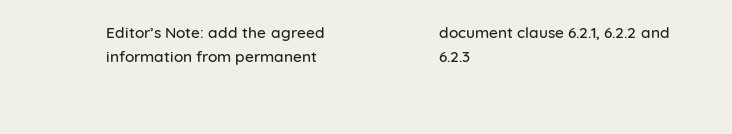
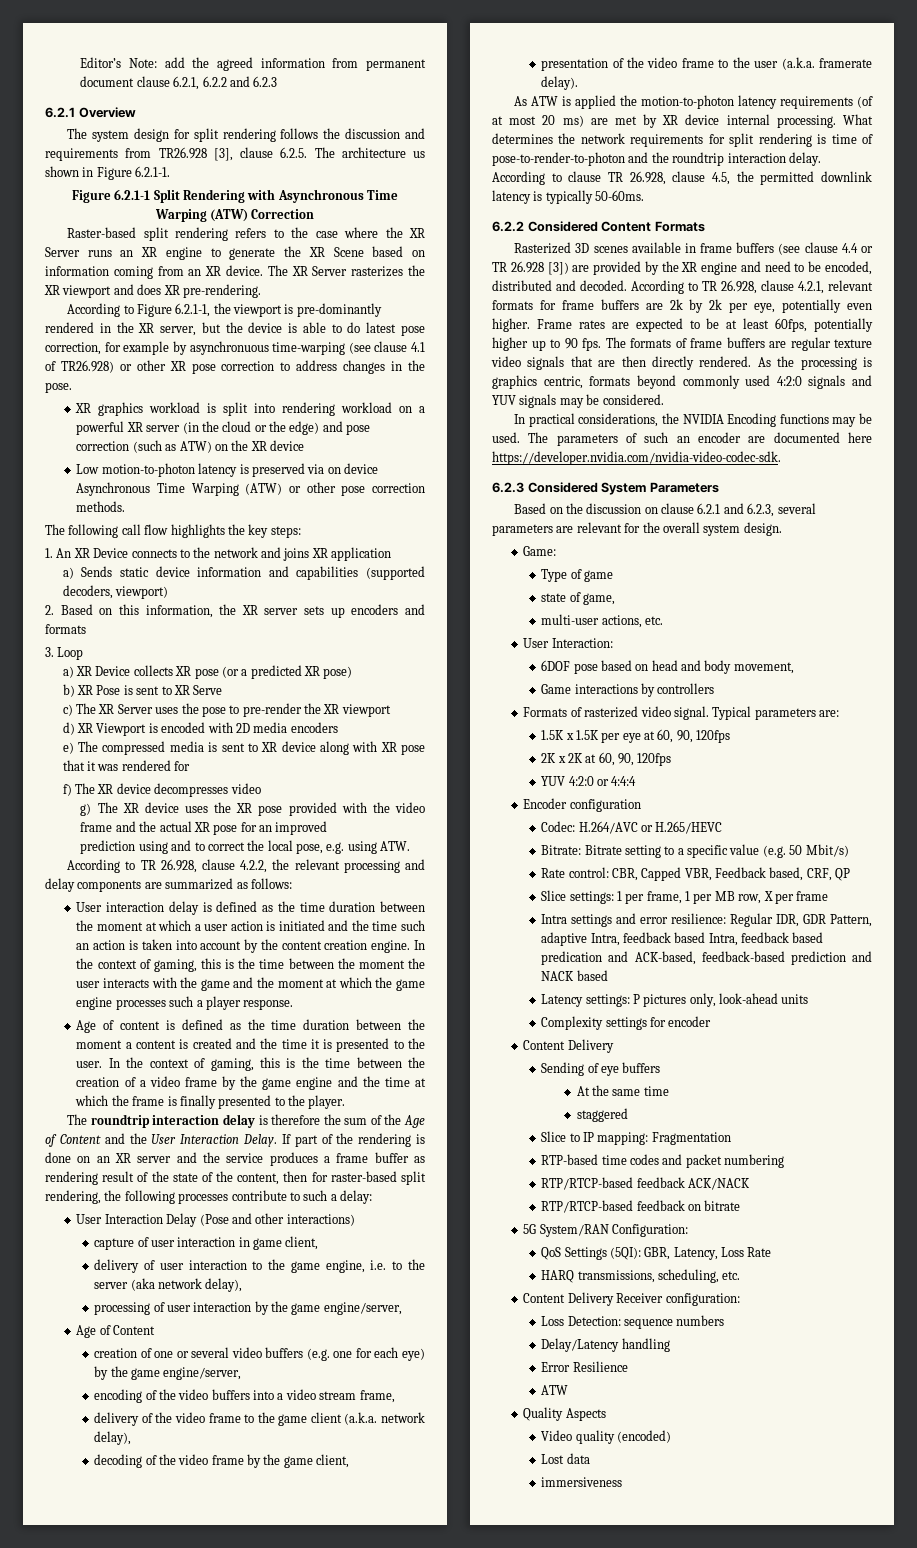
(470, 57) none -> [45,107,136,118] [67,128,425,142] [45,147,425,161] [45,166,171,180] [71,189,399,203] [154,209,315,222] [67,227,425,241] [45,246,425,260] [45,265,426,279] [44,284,261,298] [67,303,382,317] [45,322,426,336] [45,341,425,355] [45,360,426,374] [45,382,72,393] [75,402,425,416] [76,421,371,435] [76,440,305,453] [76,463,379,477] [76,482,425,496] [76,501,126,512] [45,524,301,538] [45,547,392,561] [62,566,425,580] [62,585,169,599] [45,604,425,618] [45,624,86,634] [45,647,84,660] [62,665,353,679] [62,684,223,697] [62,703,391,717] [62,722,338,736] [62,741,425,755] [62,760,191,771] [62,783,261,797] [80,802,425,816] [80,821,328,835] [80,840,411,854] [67,859,426,873] [45,878,292,892] [76,901,425,915] [76,920,425,931] [76,939,425,953] [76,958,425,972] [76,977,425,991] [76,996,294,1010] [76,1019,425,1033] [76,1038,425,1052] [76,1057,426,1071] [76,1076,426,1090] [75,1095,346,1109] [67,1114,425,1128] [45,1133,425,1147] [45,1152,425,1166] [45,1171,427,1185] [45,1190,372,1204] [76,1213,355,1227] [94,1236,319,1250] [94,1259,425,1273] [94,1278,243,1292] [94,1301,402,1315] [76,1325,156,1338] [94,1347,426,1361] [94,1366,242,1380] [94,1389,395,1403] [94,1412,426,1426] [94,1431,132,1445] [94,1454,350,1468] [541,57,872,71] [541,76,579,90] [514,95,873,109] [492,114,873,128] [492,133,874,147] [492,152,821,166] [492,171,872,185] [492,190,645,204] [492,221,705,232] [514,242,873,255] [492,261,872,275] [492,280,873,294] [492,299,872,313] [492,318,873,332] [492,337,872,351] [491,356,872,370] [492,375,872,389] [492,394,664,408] [514,413,872,427] [492,432,872,446] [492,451,781,465] [492,482,719,495] [514,503,816,517] [492,522,782,536] [523,546,557,556] [541,569,613,582] [541,592,615,605] [541,614,663,628] [523,638,613,648] [541,660,794,674] [541,683,715,697] [523,706,840,720] [541,729,731,743] [541,752,672,766] [541,776,637,786] [523,798,641,812] [541,821,723,834] [541,844,849,858] [541,867,851,881] [541,890,829,904] [541,913,872,927] [541,932,824,946] [541,951,872,965] [541,970,608,981] [541,993,809,1007] [541,1016,712,1030] [523,1039,614,1053] [541,1062,661,1076] [576,1085,669,1096] [576,1108,628,1122] [541,1131,731,1145] [541,1154,785,1168] [541,1177,750,1190] [541,1200,741,1213] [523,1224,689,1237] [541,1247,772,1260] [541,1269,741,1283] [523,1292,740,1306] [541,1315,725,1329] [541,1338,670,1352] [541,1361,628,1372] [541,1385,569,1395] [523,1407,606,1421] [541,1430,671,1444] [541,1453,590,1464] [541,1477,623,1487] // 6.2.1 Overview // The system design for split rendering follows the discussion and requirements from TR26.928 [3], clause 6.2.5. The architecture us shown in Figure 6.2.1-1. // Figure 6.2.1-1 Split Rendering with Asynchronous Time Warping (ATW) Correction // Raster-based split rendering refers to the case where the XR Server runs an XR engine to generate the XR Scene based on information coming from an XR device. The XR Server rasterizes the XR viewport and does XR pre-rendering. // According to Figure 6.2.1-1, the viewport is pre-dominantly rendered in the XR server, but the device is able to do latest pose correction, for example by asynchronuous time-warping (see clause 4.1 of TR26.928) or other XR pose correction to address changes in the pose. // XR graphics workload is split into rendering workload on a powerful XR server (in the cloud or the edge) and pose correction (such as ATW) on the XR device // Low motion-to-photon latency is preserved via on device Asynchronous Time Warping (ATW) or other pose correction methods. // The following call flow highlights the key steps: // 1. An XR Device connects to the network and joins XR application // a) Sends static device information and capabilities (supported decoders, viewport) // 2. Based on this information, the XR server sets up encoders and formats // 3. Loop // a) XR Device collects XR pose (or a predicted XR pose) // b) XR Pose is sent to XR Serve // c) The XR Server uses the pose to pre-render the XR viewport // d) XR Viewport is encoded with 2D media encoders // e) The compressed media is sent to XR device along with XR pose that it was rendered for // f) The XR device decompresses video // g) The XR device uses the XR pose provided with the video frame and the actual XR pose for an improved // prediction using and to correct the local pose, e.g. using ATW. // According to TR 26.928, clause 4.2.2, the relevant processing and delay components are summarized as follows: // User interaction delay is defined as the time duration between the moment at which a user action is initiated and the time such an action is taken into account by the content creation engine. In the context of gaming, this is the time between the moment the user interacts with the game and the moment at which the game engine processes such a player response. // Age of content is defined as the time duration between the moment a content is created and the time it is presented to the user. In the context of gaming, this is the time between the creation of a video frame by the game engine and the time at which the frame is finally presented to the player. // The roundtrip interaction delay is therefore the sum of the Age of Content and the User Interaction Delay. If part of the rendering is done on an XR server and the service produces a frame buffer as rendering result of the state of the content, then for raster-based split rendering, the following processes contribute to such a delay: // User Interaction Delay (Pose and other interactions) // capture of user interaction in game client, // delivery of user interaction to the game engine, i.e. to the server (aka network delay), // processing of user interaction by the game engine/server, // Age of Content // creation of one or several video buffers (e.g. one for each eye) by the game engine/server, // encoding of the video buffers into a video stream frame, // delivery of the video frame to the game client (a.k.a. network delay), // decoding of the video frame by the game client, // presentation of the video frame to the user (a.k.a. framerate delay). // As ATW is applied the motion-to-photon latency requirements (of at most 20 ms) are met by XR device internal processing. What determines the network requirements for split rendering is time of pose-to-render-to-photon and the roundtrip interaction delay. According to clause TR 26.928, clause 4.5, the permitted downlink latency is typically 50-60ms. // 6.2.2 Considered Content Formats // Rasterized 3D scenes available in frame buffers (see clause 4.4 or TR 26.928 [3]) are provided by the XR engine and need to be encoded, distributed and decoded. According to TR 26.928, clause 4.2.1, relevant formats for frame buffers are 2k by 2k per eye, potentially even higher. Frame rates are expected to be at least 60fps, potentially higher up to 90 fps. The formats of frame buffers are regular texture video signals that are then directly rendered. As the processing is graphics centric, formats beyond commonly used 4:2:0 signals and YUV signals may be considered. // In practical considerations, the NVIDIA Encoding functions may be used. The parameters of such an encoder are documented here https://developer.nvidia.com/nvidia-video-codec-sdk. // 6.2.3 Considered System Parameters // Based on the discussion on clause 6.2.1 and 6.2.3, several parameters are relevant for the overall system design. // Game: // Type of game // state of game, // multi-user actions, etc. // User Interaction: // 6DOF pose based on head and body movement, // Game interactions by controllers // Formats of rasterized video signal. Typical parameters are: // 1.5K x 1.5K per eye at 60, 90, 120fps // 2K x 2K at 60, 90, 120fps // YUV 4:2:0 or 4:4:4 // Encoder configuration // Codec: H.264/AVC or H.265/HEVC // Bitrate: Bitrate setting to a specific value (e.g. 50 Mbit/s) // Rate control: CBR, Capped VBR, Feedback based, CRF, QP // Slice settings: 1 per frame, 1 per MB row, X per frame // Intra settings and error resilience: Regular IDR, GDR Pattern, adaptive Intra, feedback based Intra, feedback based predication and ACK-based, feedback-based prediction and NACK based // Latency settings: P pictures only, look-ahead units // Complexity settings for encoder // Content Delivery // Sending of eye buffers // At the same time // staggered // Slice to IP mapping: Fragmentation // RTP-based time codes and packet numbering // RTP/RTCP-based feedback ACK/NACK // RTP/RTCP-based feedback on bitrate // 5G System/RAN Configuration: // QoS Settings (5QI): GBR, Latency, Loss Rate // HARQ transmissions, scheduling, etc. // Content Delivery Receiver configuration: // Loss Detection: sequence numbers // Delay/Latency handling // Error Resilience // ATW // Quality Aspects // Video quality (encoded) // Lost data // immersiveness

